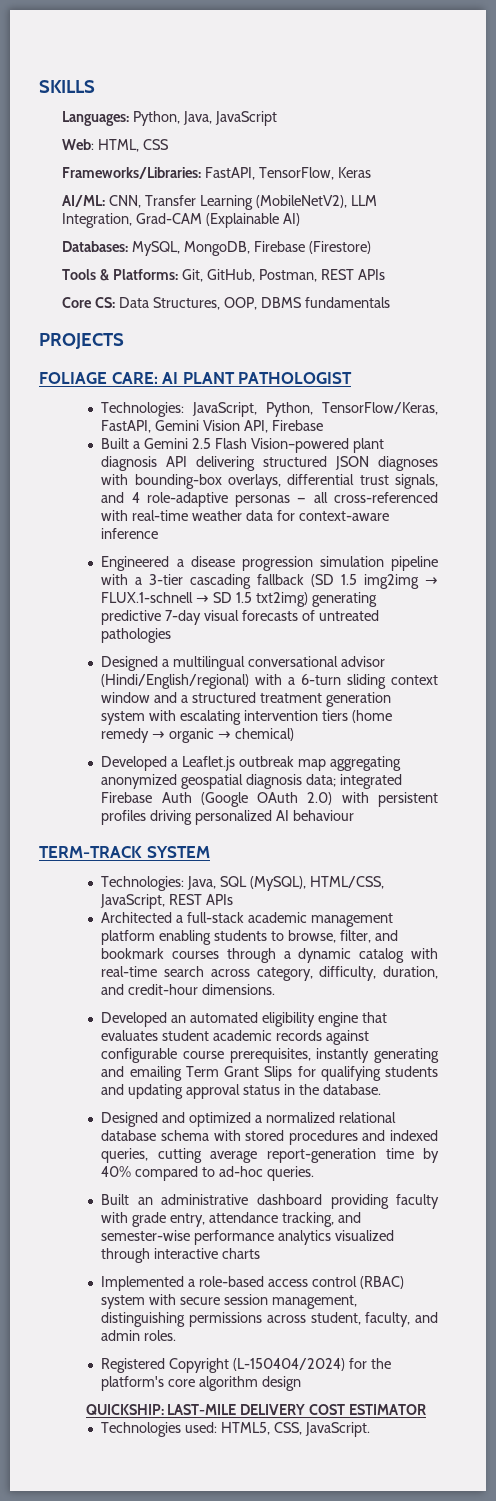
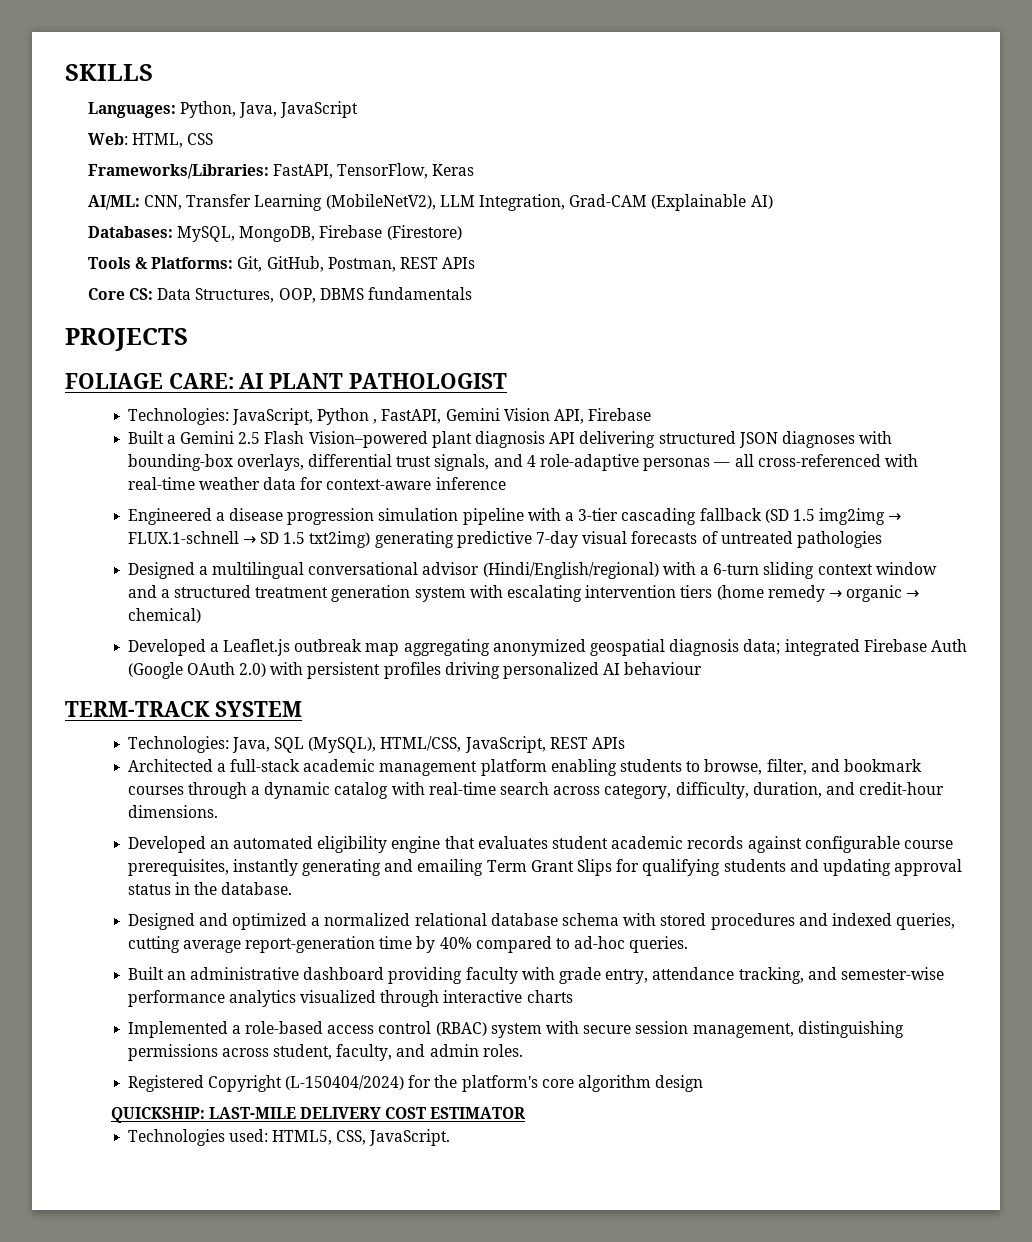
[266,402,438,417] Python, TensorFlow/Keras, -> [317,408,378,425] Python ,

